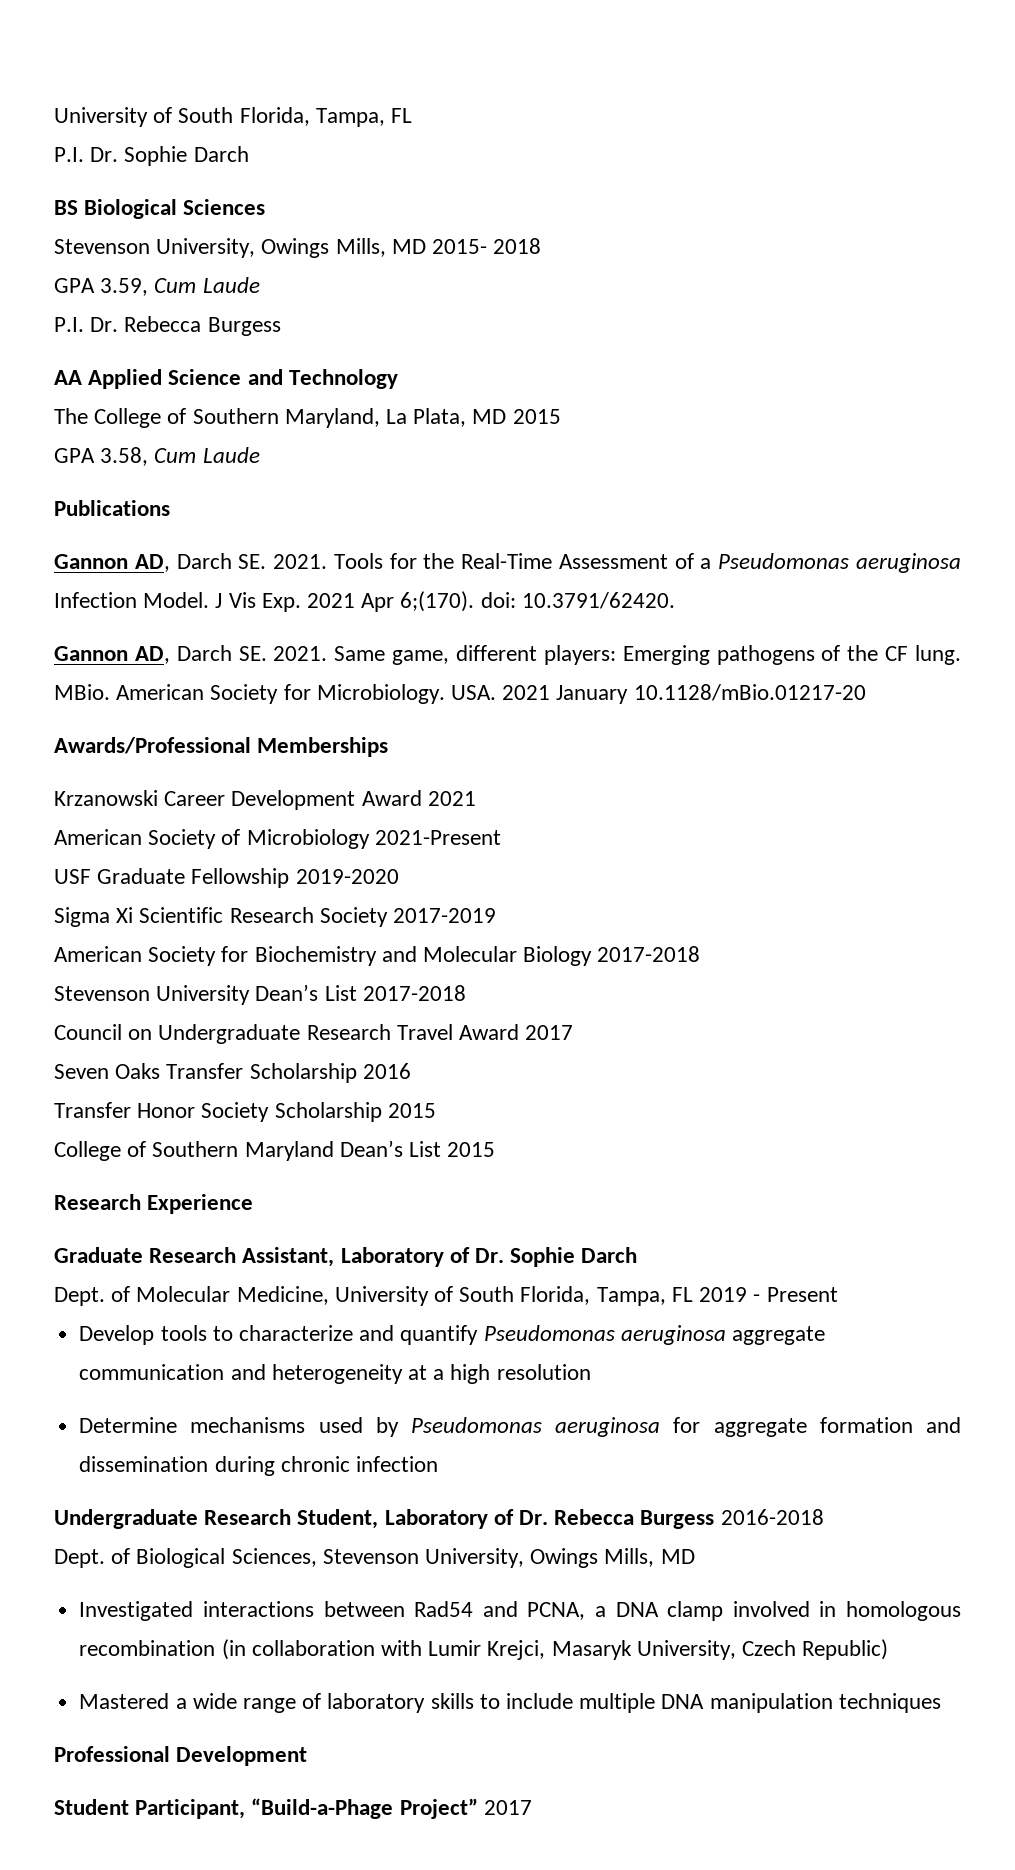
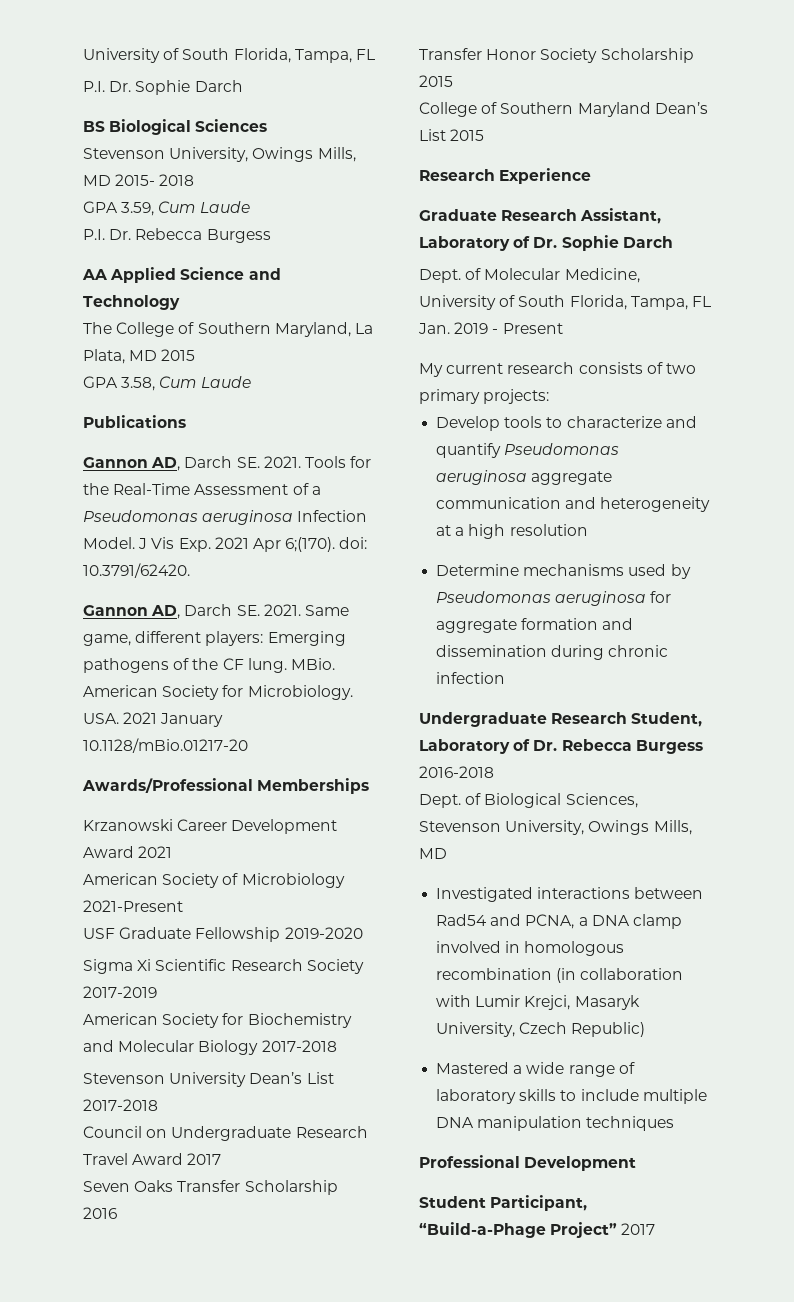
(693, 1294) none -> [418,323,450,334] Jan.
(838, 1294) none -> [419,362,696,377] [419,389,550,404] // My current research consists of two primary projects:

